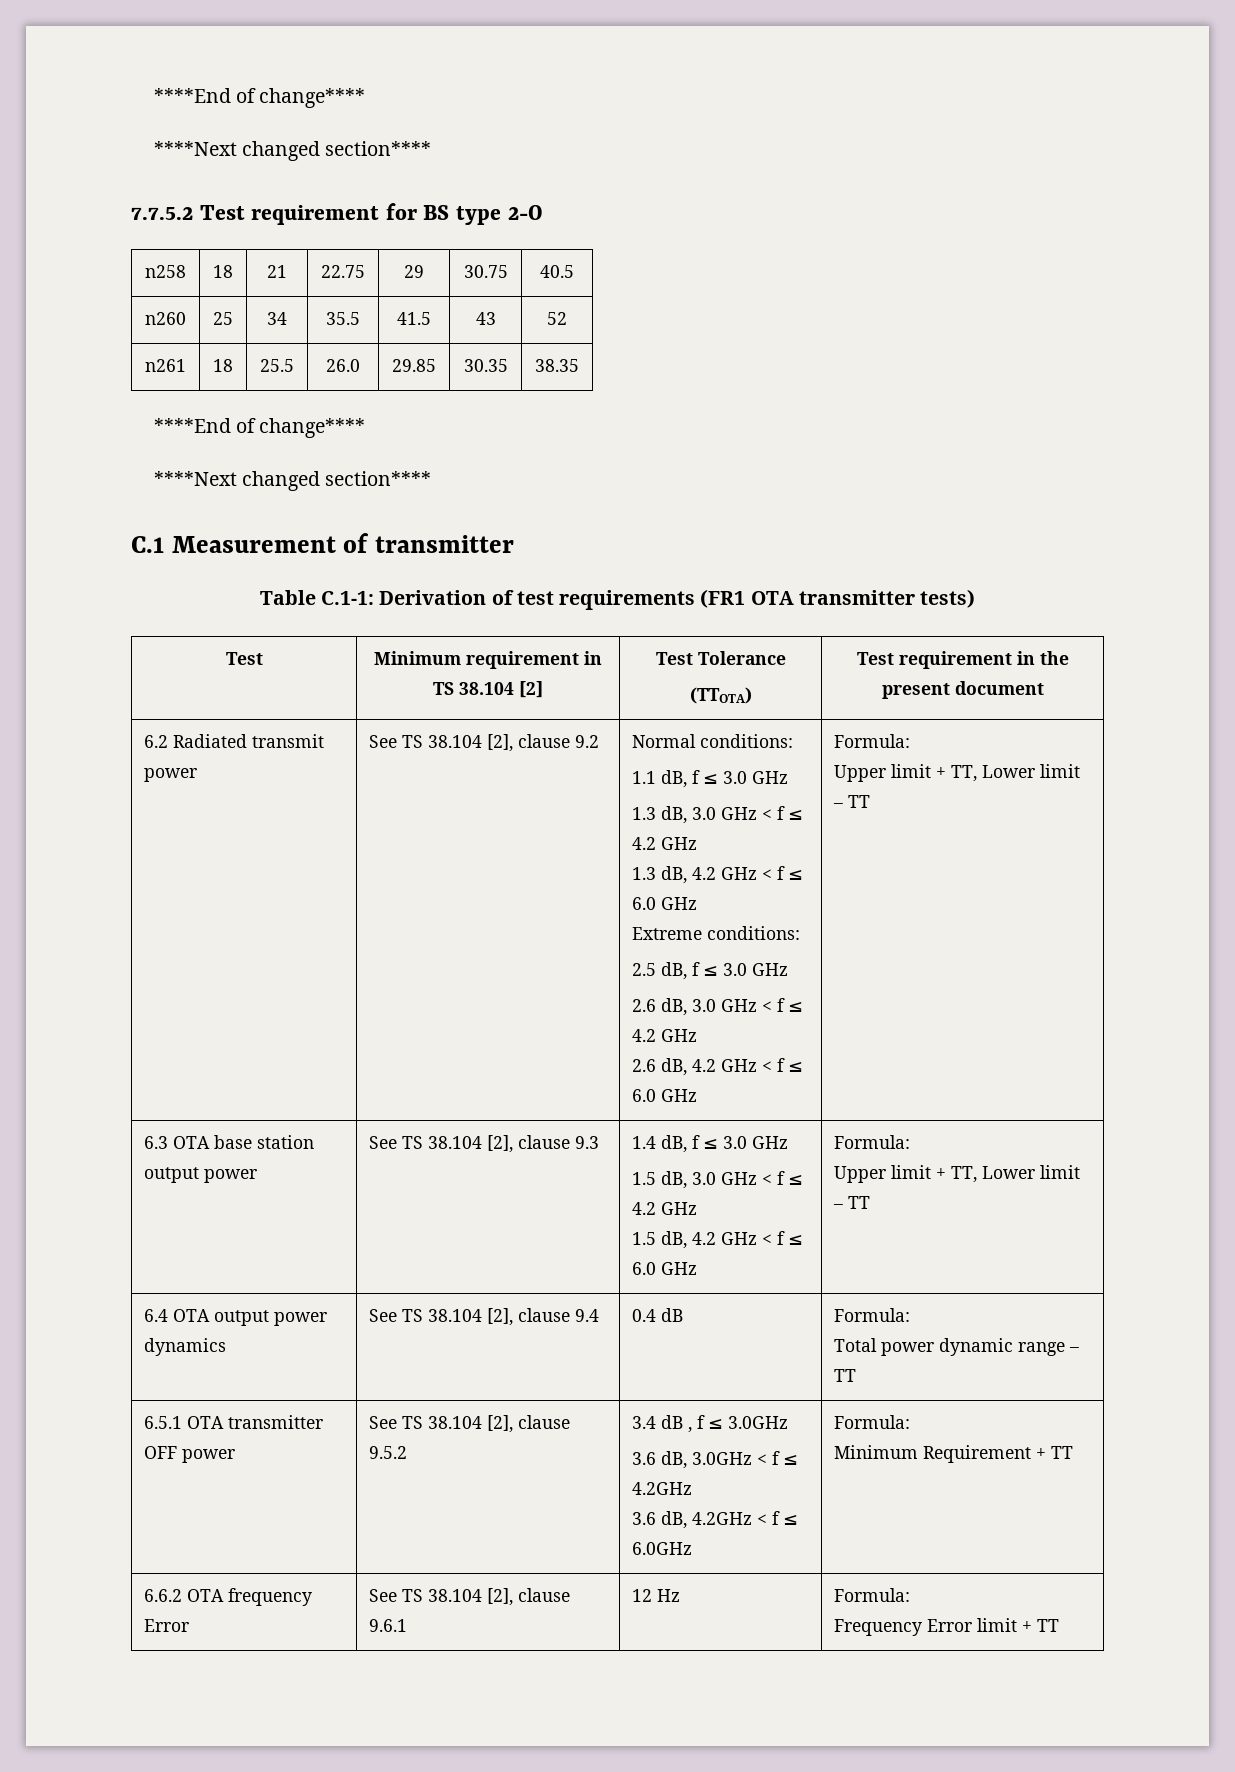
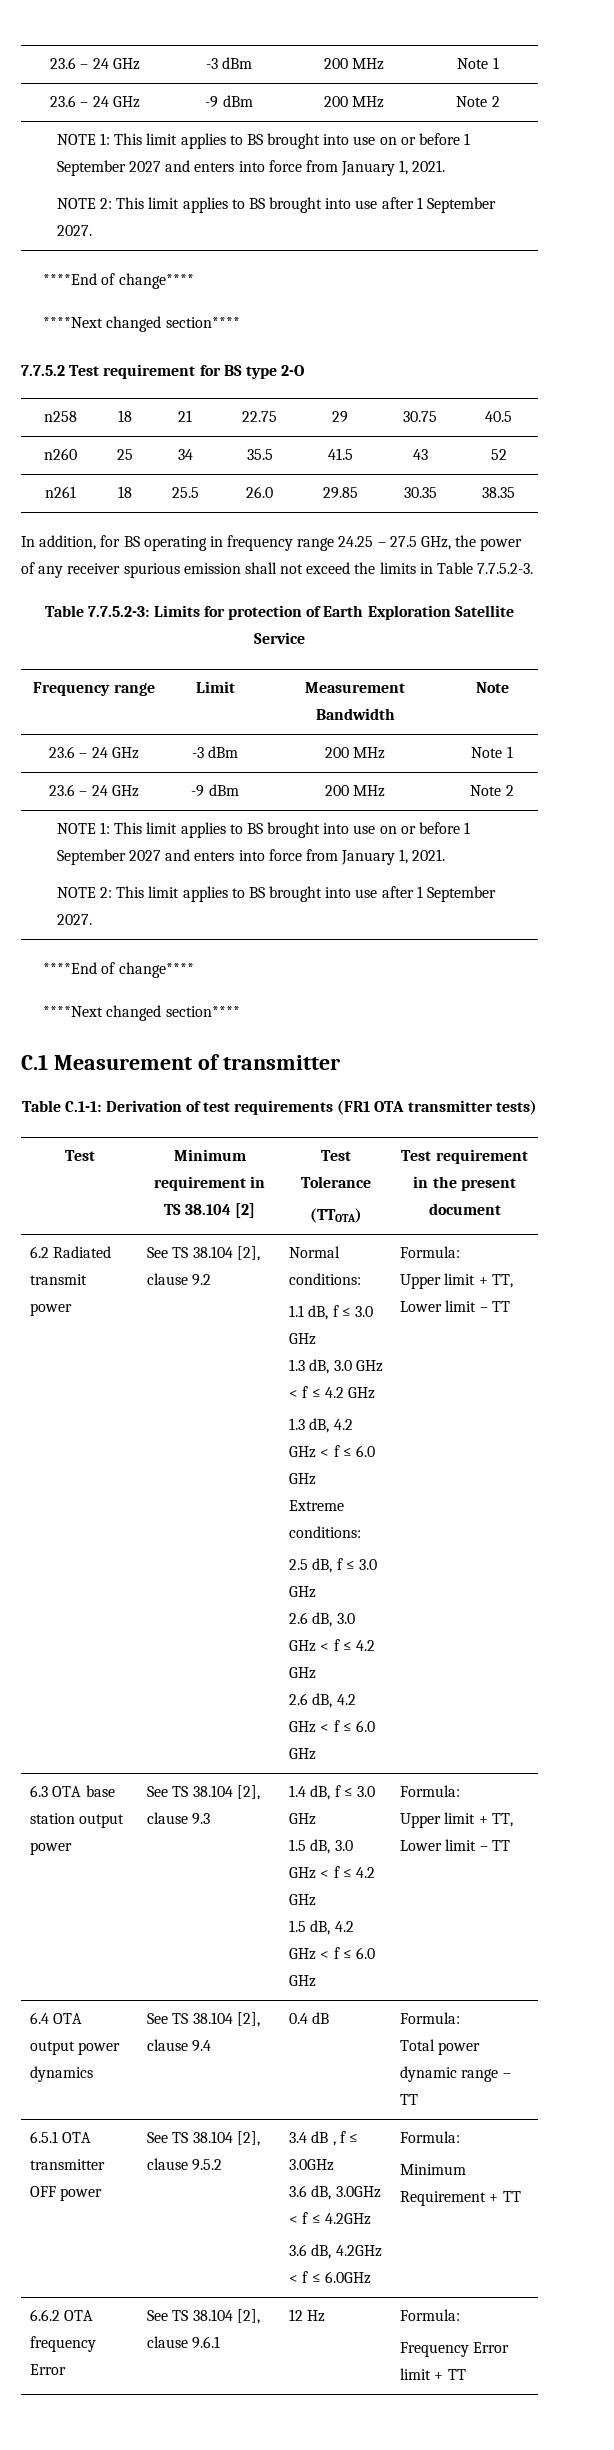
(153, 95) none -> [50,57,140,70] [205,57,253,69] [323,58,385,70] [457,57,499,69] [50,95,140,108] [205,95,253,108] [323,96,385,108] [456,96,500,107] [56,133,471,149] [56,160,446,176] [56,197,497,213] [56,225,92,236] 23.6 – 24 GHz | -3 dBm | 200 MHz | Note 1 // 23.6 – 24 GHz | -9 dBm | 200 MHz | Note 2 // NOTE 1: This limit applies to BS brought into use on or before 1 September 2027 and enters into force from January 1, 2021. // NOTE 2: This limit applies to BS brought into use after 1 September 2027. //
(579, 365) none -> [21,535,523,551] [21,562,534,578] [45,605,514,620] [254,632,305,644] [33,682,155,696] [195,681,235,693] [305,682,405,693] [315,708,395,720] [475,682,509,693] [49,746,139,759] [191,746,239,758] [324,747,386,759] [471,746,513,758] [49,784,139,797] [191,784,239,797] [324,785,386,797] [470,785,514,796] [56,822,471,838] [56,849,446,865] [56,886,497,902] [56,914,92,925] // In addition, for BS operating in frequency range 24.25 – 27.5 GHz, the power of any receiver spurious emission shall not exceed the limits in Table 7.7.5.2-3. // Table 7.7.5.2-3: Limits for protection of Earth Exploration Satellite Service // Frequency range | Limit | Measurement Bandwidth | Note // 23.6 – 24 GHz | -3 dBm | 200 MHz | Note 1 // 23.6 – 24 GHz | -9 dBm | 200 MHz | Note 2 // NOTE 1: This limit applies to BS brought into use on or before 1 September 2027 and enters into force from January 1, 2021. // NOTE 2: This limit applies to BS brought into use after 1 September 2027.

